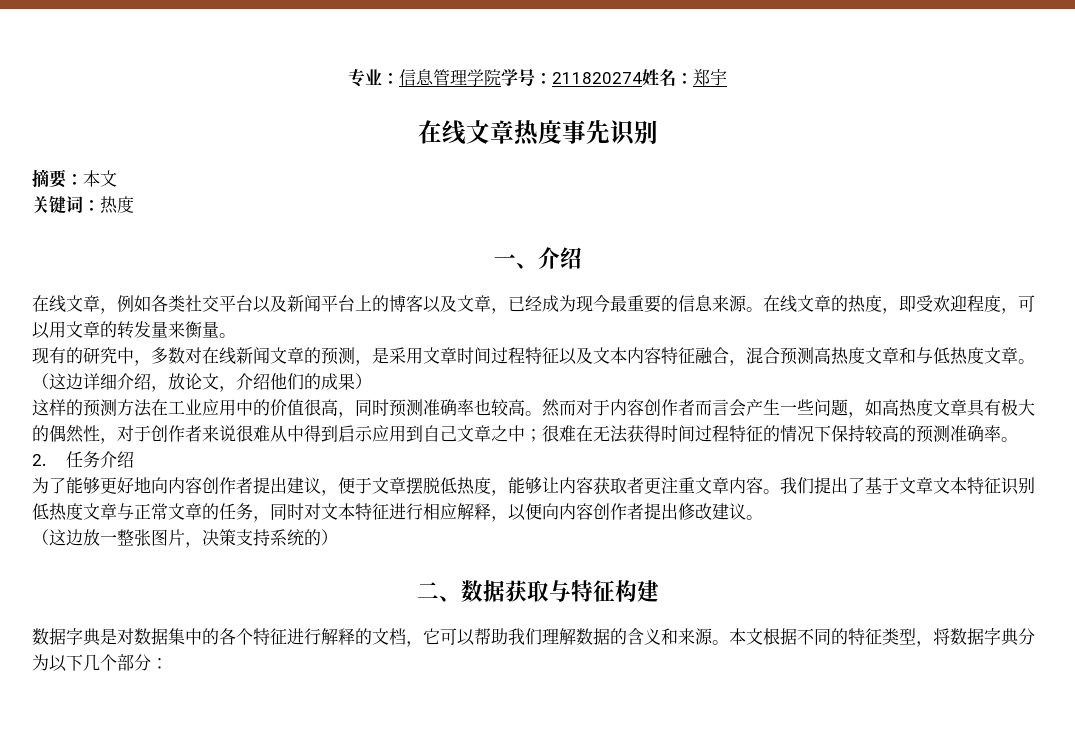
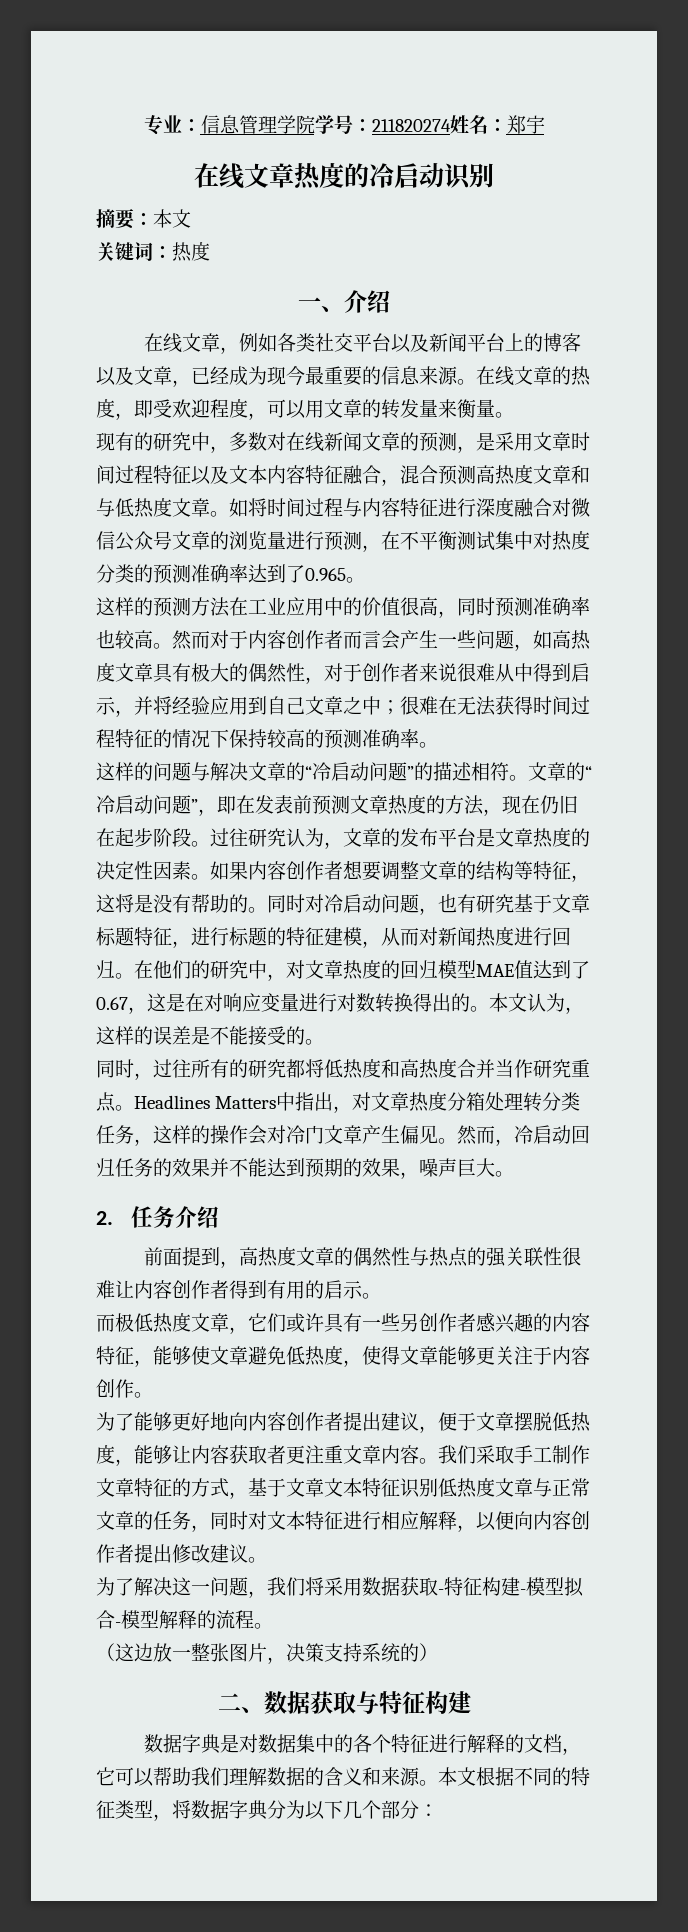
[561,120,610,144] 事先 -> [344,163,444,188] 的冷启动
[32,373,372,392] （这边详细介绍，放论文，介绍他们的成果） -> [229,498,590,518] [96,531,590,552] [96,564,365,584] 如将时间过程与内容特征进行深度融合对微信公众号文章的浏览量进行预测，在不平衡测试集中对热度分类的预测准确率达到了0.965。
(373, 433) none -> [115,696,210,717] ，并将经验
[32,451,134,468] 2.任务介绍 -> [96,762,592,781] [96,795,578,816] [96,828,590,849] [96,860,590,882] [96,894,590,915] [96,927,571,948] [96,960,590,981] [96,993,584,1014] [96,1026,324,1046] [96,1059,590,1080] [96,1092,581,1113] [96,1125,590,1146] [96,1158,514,1179] [96,1206,220,1228] [143,1247,581,1268] [96,1280,381,1299] [96,1313,590,1334] [96,1346,590,1367] [96,1379,153,1398] 这样的问题与解决文章的“冷启动问题”的描述相符。文章的“冷启动问题”，即在发表前预测文章热度的方法，现在仍旧在起步阶段。过往研究认为，文章的发布平台是文章热度的决定性因素。如果内容创作者想要调整文章的结构等特征，这将是没有帮助的。同时对冷启动问题，也有研究基于文章标题特征，进行标题的特征建模，从而对新闻热度进行回归。在他们的研究中，对文章热度的回归模型MAE值达到了0.67，这是在对响应变量进行对数转换得出的。本文认为，这样的误差是不能接受的。 // 同时，过往所有的研究都将低热度和高热度合并当作研究重点。Headlines Matters中指出，对文章热度分箱处理转分类任务，这样的操作会对冷门文章产生偏见。然而，冷启动回归任务的效果并不能达到预期的效果，噪声巨大。 // 2.任务介绍 // 前面提到，高热度文章的偶然性与热点的强关联性很难让内容创作者得到有用的启示。 // 而极低热度文章，它们或许具有一些另创作者感兴趣的内容特征，能够使文章避免低热度，使得文章能够更关注于内容创作。
[814,477,865,494] 提出了 -> [476,1445,590,1464] [96,1478,248,1499] 采取手工制作文章特征的方式，
(763, 517) none -> [96,1577,584,1598] [96,1610,273,1629] // 为了解决这一问题，我们将采用数据获取-特征构建-模型拟合-模型解释的流程。

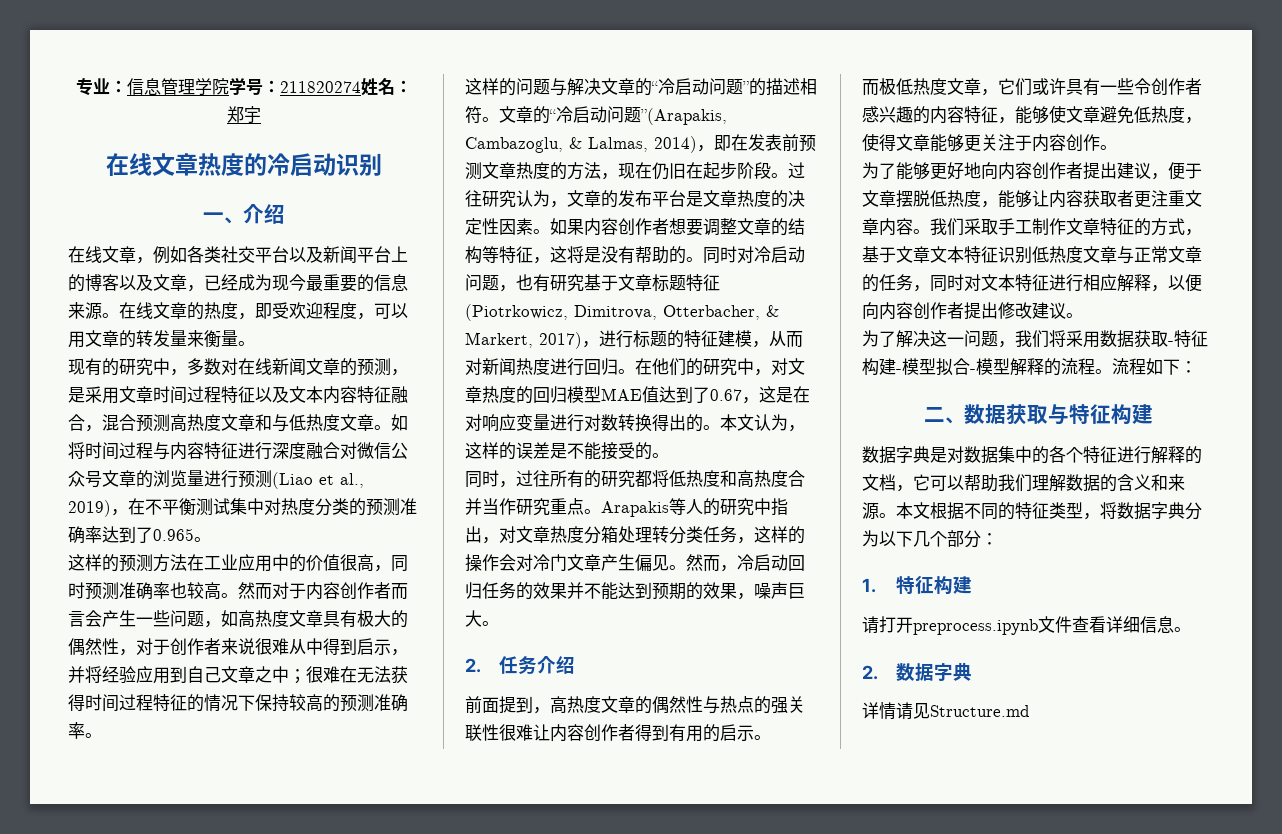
[96,209,191,229] [96,242,210,262] // 摘要：本文 // 关键词：热度 -> (382, 164) none
(362, 540) none -> [272,472,364,489] [68,500,111,517] (Liao et al., 2019)
[191,799,198,812] ” -> [641,108,727,125] [465,136,697,153] ”(Arapakis, Cambazoglu, & Lalmas, 2014)
(172, 936) none -> [465,304,779,321] [465,332,582,349] (Piotrkowicz, Dimitrova, Otterbacher, & Markert, 2017)
[134,1095,277,1109] Headlines Matters -> [601,498,754,517] Arapakis等人的研究
[400,1313,419,1332] 另 -> [1134,78,1151,95] 令
[96,1643,438,1664] // （这边放一整张图片，决策支持系统的） -> [1112,358,1197,375] 流程如下：
(438, 1810) none -> [862,576,972,595] [862,616,1191,635] [862,662,972,681] [862,702,1029,720] // 1.特征构建 // 请打开preprocess.ipynb文件查看详细信息。 // 2.数据字典 // 详情请见Structure.md

